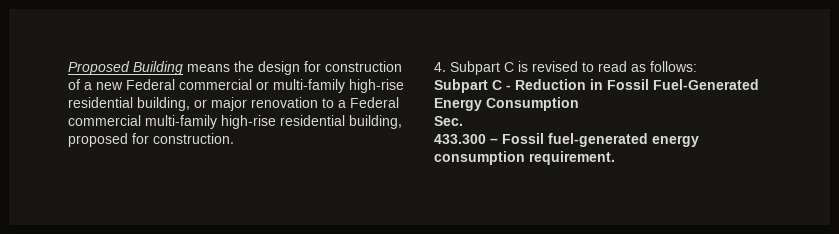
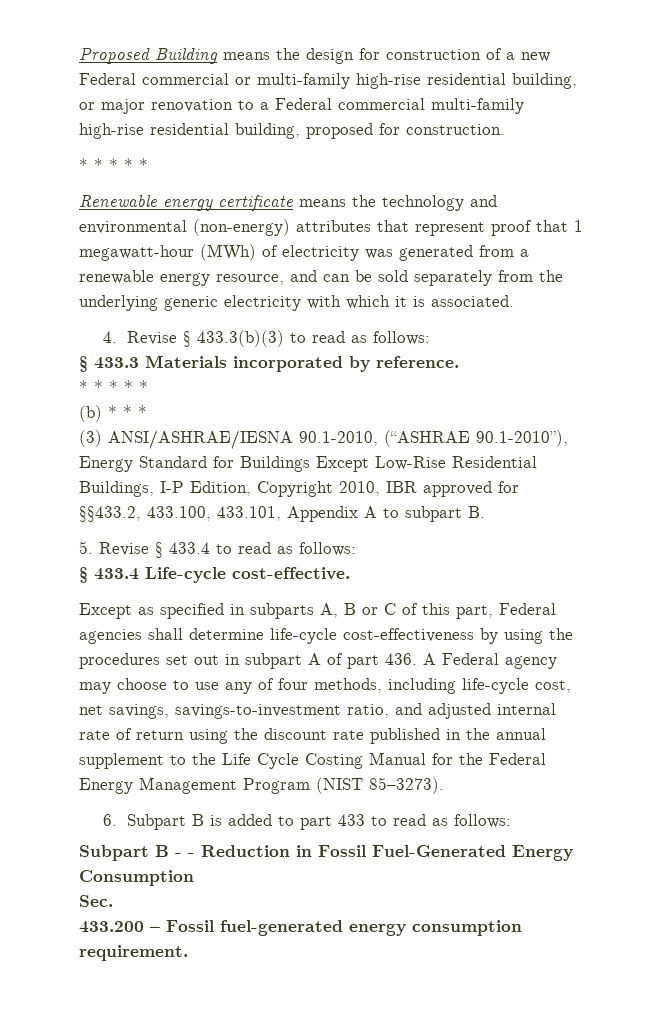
[434,61,578,75] 4. Subpart C is revised -> [79,158,148,171] [79,195,497,211] [79,219,583,236] [79,244,529,261] [79,270,563,286] [79,295,514,311] [103,330,431,347] [79,355,459,372] [79,380,148,393] [79,405,147,422] [79,430,568,449] [79,456,537,472] [79,481,519,497] [79,506,485,522] [79,541,356,558] [79,567,350,583] [79,603,556,619] [79,628,573,644] [79,653,557,669] [79,678,571,694] [79,703,556,719] [79,728,546,744] [79,752,546,769] [79,777,444,794] [103,814,366,830] * * * * * // Renewable energy certificate means the technology and environmental (non-energy) attributes that represent proof that 1 megawatt-hour (MWh) of electricity was generated from a renewable energy resource, and can be sold separately from the underlying generic electricity with which it is associated. // 4. Revise § 433.3(b)(3) to read as follows: // § 433.3 Materials incorporated by reference. // * * * * * // (b) * * * // (3) ANSI/ASHRAE/IESNA 90.1-2010, (“ASHRAE 90.1-2010”), Energy Standard for Buildings Except Low-Rise Residential Buildings, I-P Edition, Copyright 2010, IBR approved for §§433.2, 433.100, 433.101, Appendix A to subpart B. // 5. Revise § 433.4 to read as follows: // § 433.4 Life-cycle cost-effective. // Except as specified in subparts A, B or C of this part, Federal agencies shall determine life-cycle cost-effectiveness by using the procedures set out in subpart A of part 436. A Federal agency may choose to use any of four methods, including life-cycle cost, net savings, savings-to-investment ratio, and adjusted internal rate of return using the discount rate published in the annual supplement to the Life Cycle Costing Manual for the Federal Energy Management Program (NIST 85–3273). // 6. Subpart B is added to part 433
[492,80,502,90] C -> [155,845,182,857] B -
[434,134,486,144] 433.300 -> [79,921,144,933] 433.200

